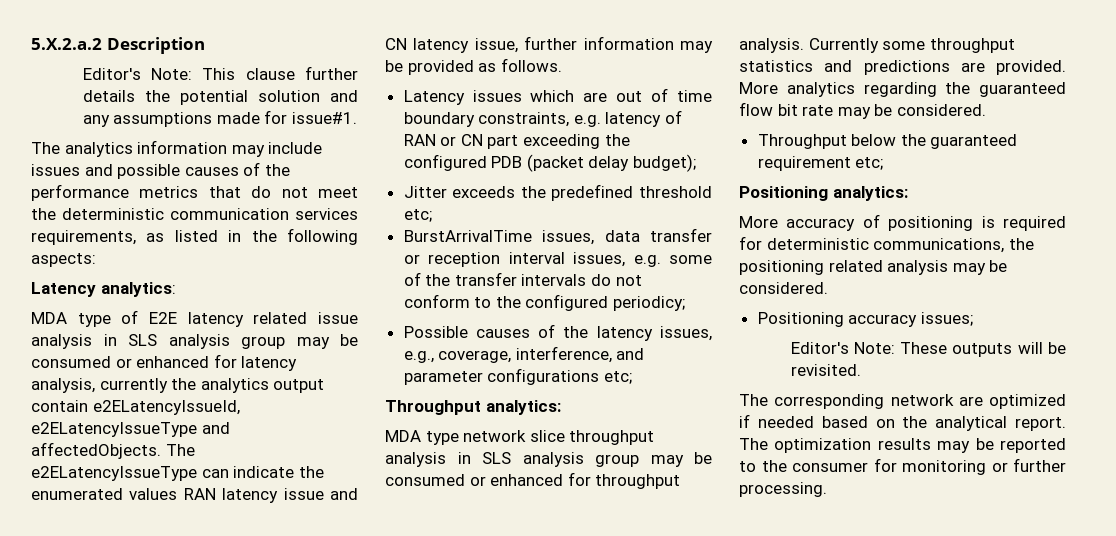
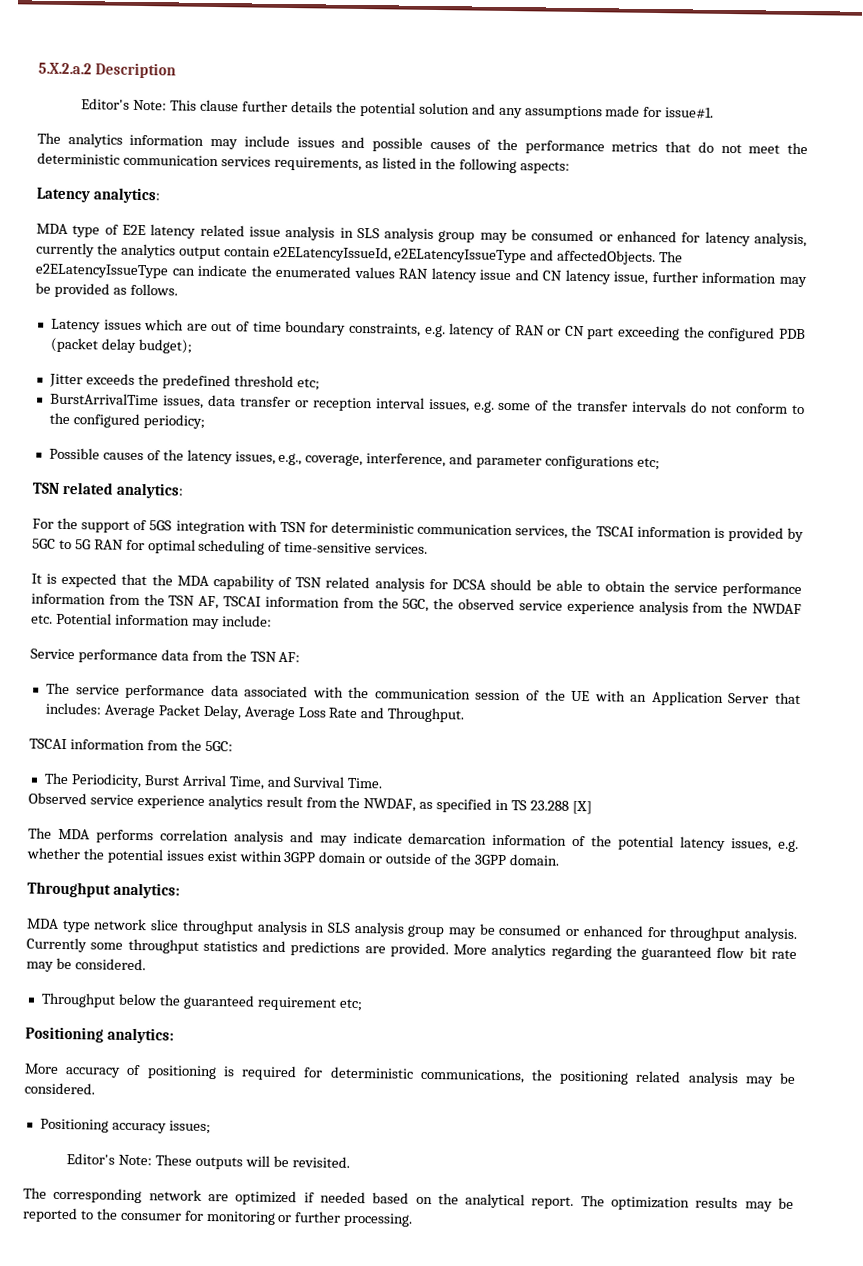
(632, 377) none -> [32,481,184,499] [32,517,804,543] [32,538,429,555] [31,572,802,598] [31,593,803,616] [31,612,272,630] [30,648,301,664] [45,682,801,706] [44,702,465,723] [29,738,233,752] [43,772,384,790] [28,792,592,815] [28,827,799,853] [26,847,559,866] // TSN related analytics: // For the support of 5GS integration with TSN for deterministic communication services, the TSCAI information is provided by 5GC to 5G RAN for optimal scheduling of time-sensitive services. // It is expected that the MDA capability of TSN related analysis for DCSA should be able to obtain the service performance information from the TSN AF, TSCAI information from the 5GC, the observed service experience analysis from the NWDAF etc. Potential information may include: // Service performance data from the TSN AF: // The service performance data associated with the communication session of the UE with an Application Server that includes: Average Packet Delay, Average Loss Rate and Throughput. // TSCAI information from the 5GC: // The Periodicity, Burst Arrival Time, and Survival Time. // Observed service experience analytics result from the NWDAF, as specified in TS 23.288 [X] // The MDA performs correlation analysis and may indicate demarcation information of the potential latency issues, e.g. whether the potential issues exist within 3GPP domain or outside of the 3GPP domain.

